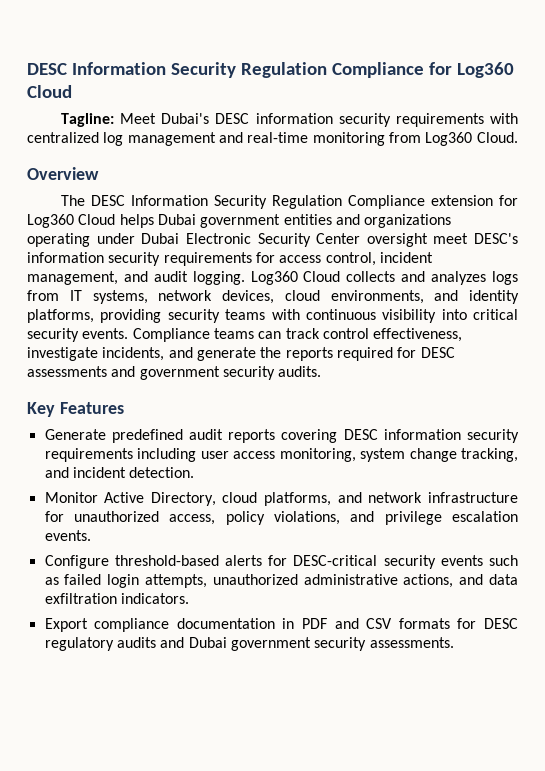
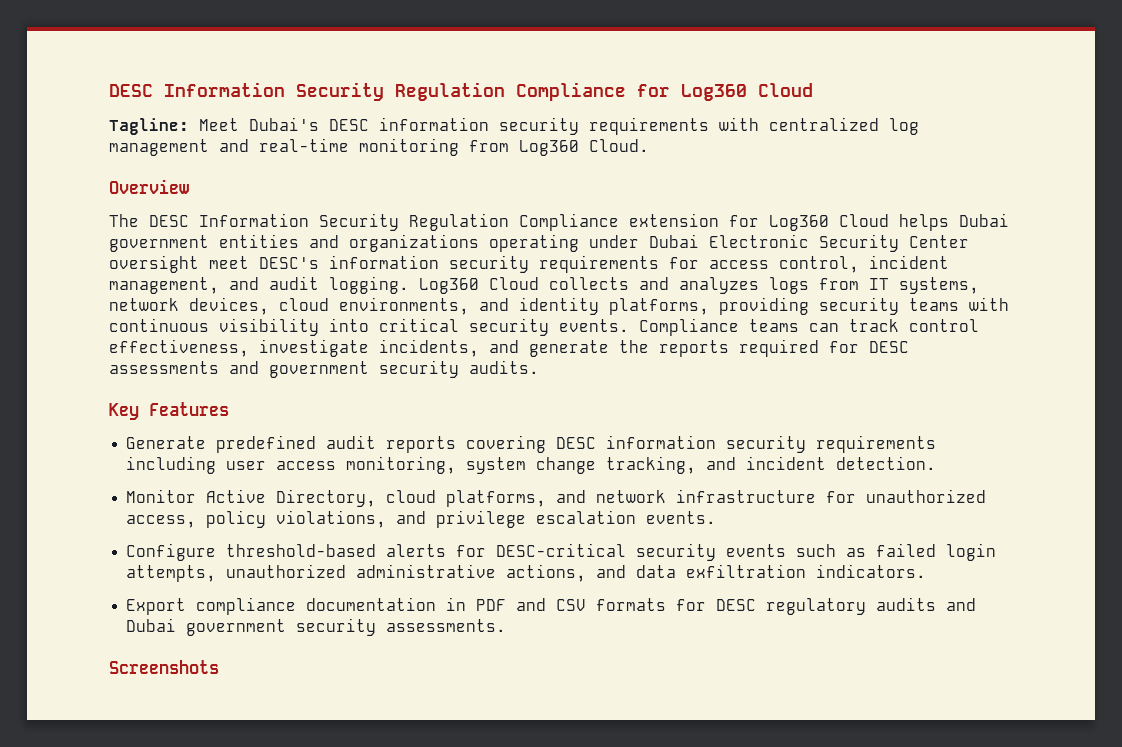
(454, 642) none -> [109,660,219,674] // Screenshots

